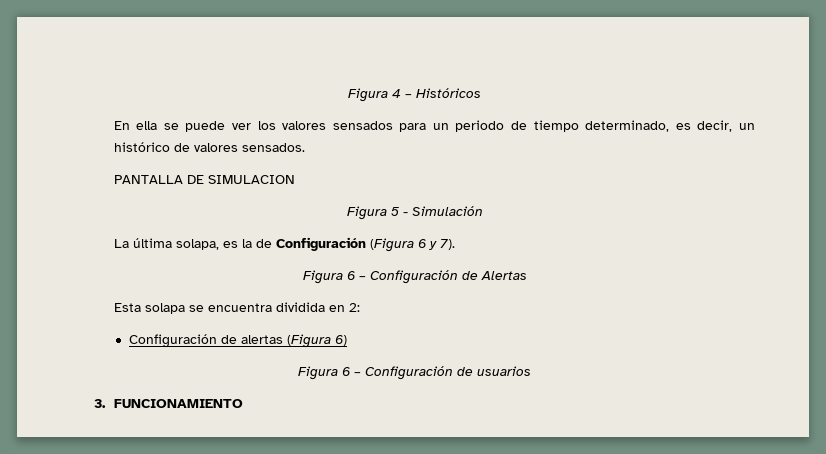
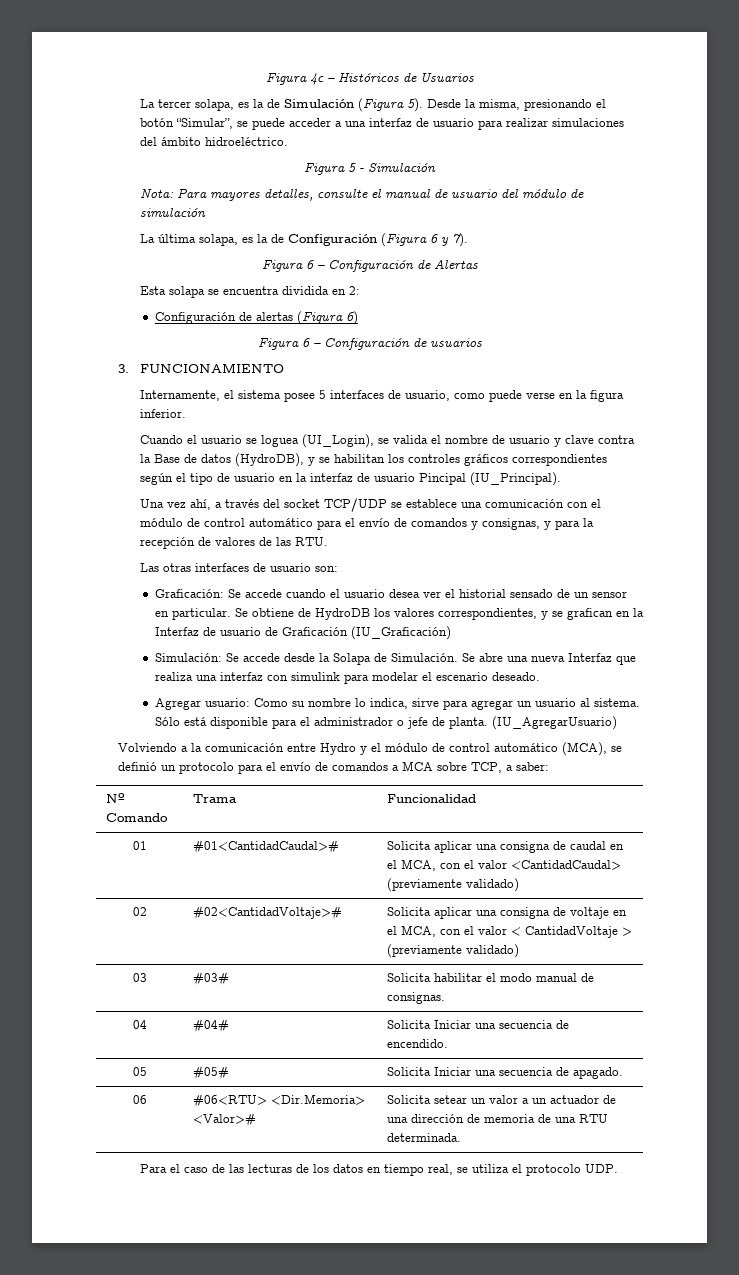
[348,88,401,102] Figura 4 -> [265,73,324,85] Figura 4c
[113,120,755,132] [113,142,305,152] [113,175,295,184] [346,206,483,220] // En ella se puede ver los valores sensados para un periodo de tiempo determinado, es decir, un histórico de valores sensados. // PANTALLA DE SIMULACION // Figura 5 - Simulación -> [402,72,474,82] [140,98,607,112] [140,118,625,130] [140,137,289,146] [304,163,436,175] [140,188,585,201] [140,208,207,217] de Usuarios // La tercer solapa, es la de Simulación (Figura 5). Desde la misma, presionando el botón “Simular”, se puede acceder a una interfaz de usuario para realizar simulaciones del ámbito hidroeléctrico. // Figura 5 - Simulación // Nota: Para mayores detalles, consulte el manual de usuario del módulo de simulación
(243, 403) none -> [140,390,625,402] [140,409,187,418] [140,434,636,448] [140,453,608,467] [140,472,562,486] [140,498,602,512] [140,518,595,530] [140,537,329,549] [140,563,339,572] [154,589,627,598] [154,608,644,620] [154,626,451,640] [154,653,636,665] [154,672,540,684] [154,698,640,710] [154,716,617,730] [118,742,623,756] [118,761,550,774] [105,793,125,803] [105,813,168,822] [192,794,237,803] [386,794,476,803] [133,841,147,850] [192,840,339,854] [386,841,624,853] [386,859,621,871] [386,878,519,892] [133,907,147,916] [192,906,342,920] [386,907,627,919] [386,925,632,938] [386,944,519,958] [133,973,147,982] [192,972,229,986] [386,973,594,982] [386,992,445,1004] [133,1020,147,1029] [192,1019,229,1033] [386,1020,569,1029] [386,1039,448,1048] [133,1067,147,1076] [192,1066,229,1080] [386,1067,623,1079] [133,1095,147,1104] [192,1094,365,1108] [192,1113,256,1127] [386,1095,616,1104] [386,1114,608,1123] [386,1133,461,1142] [140,1164,619,1176] // Internamente, el sistema posee 5 interfaces de usuario, como puede verse en la figura inferior. // Cuando el usuario se loguea (UI_Login), se valida el nombre de usuario y clave contra la Base de datos (HydroDB), y se habilitan los controles gráficos correspondientes según el tipo de usuario en la interfaz de usuario Pincipal (IU_Principal). // Una vez ahí, a través del socket TCP/UDP se establece una comunicación con el módulo de control automático para el envío de comandos y consignas, y para la recepción de valores de las RTU. // Las otras interfaces de usuario son: // Graficación: Se accede cuando el usuario desea ver el historial sensado de un sensor en particular. Se obtiene de HydroDB los valores correspondientes, y se grafican en la Interfaz de usuario de Graficación (IU_Graficación) // Simulación: Se accede desde la Solapa de Simulación. Se abre una nueva Interfaz que realiza una interfaz con simulink para modelar el escenario deseado. // Agregar usuario: Como su nombre lo indica, sirve para agregar un usuario al sistema. Sólo está disponible para el administrador o jefe de planta. (IU_AgregarUsuario) // Volviendo a la comunicación entre Hydro y el módulo de control automático (MCA), se definió un protocolo para el envío de comandos a MCA sobre TCP, a saber: // Nº Comando | Trama | Funcionalidad // 01 | #01<CantidadCaudal># | Solicita aplicar una consigna de caudal en el MCA, con el valor <CantidadCaudal> (previamente validado) // 02 | #02<CantidadVoltaje># | Solicita aplicar una consigna de voltaje en el MCA, con el valor < CantidadVoltaje > (previamente validado) // 03 | #03# | Solicita habilitar el modo manual de consignas. // 04 | #04# | Solicita Iniciar una secuencia de encendido. // 05 | #05# | Solicita Iniciar una secuencia de apagado. // 06 | #06<RTU> <Dir.Memoria> <Valor># | Solicita setear un valor a un actuador de una dirección de memoria de una RTU determinada. // Para el caso de las lecturas de los datos en tiempo real, se utiliza el protocolo UDP.

